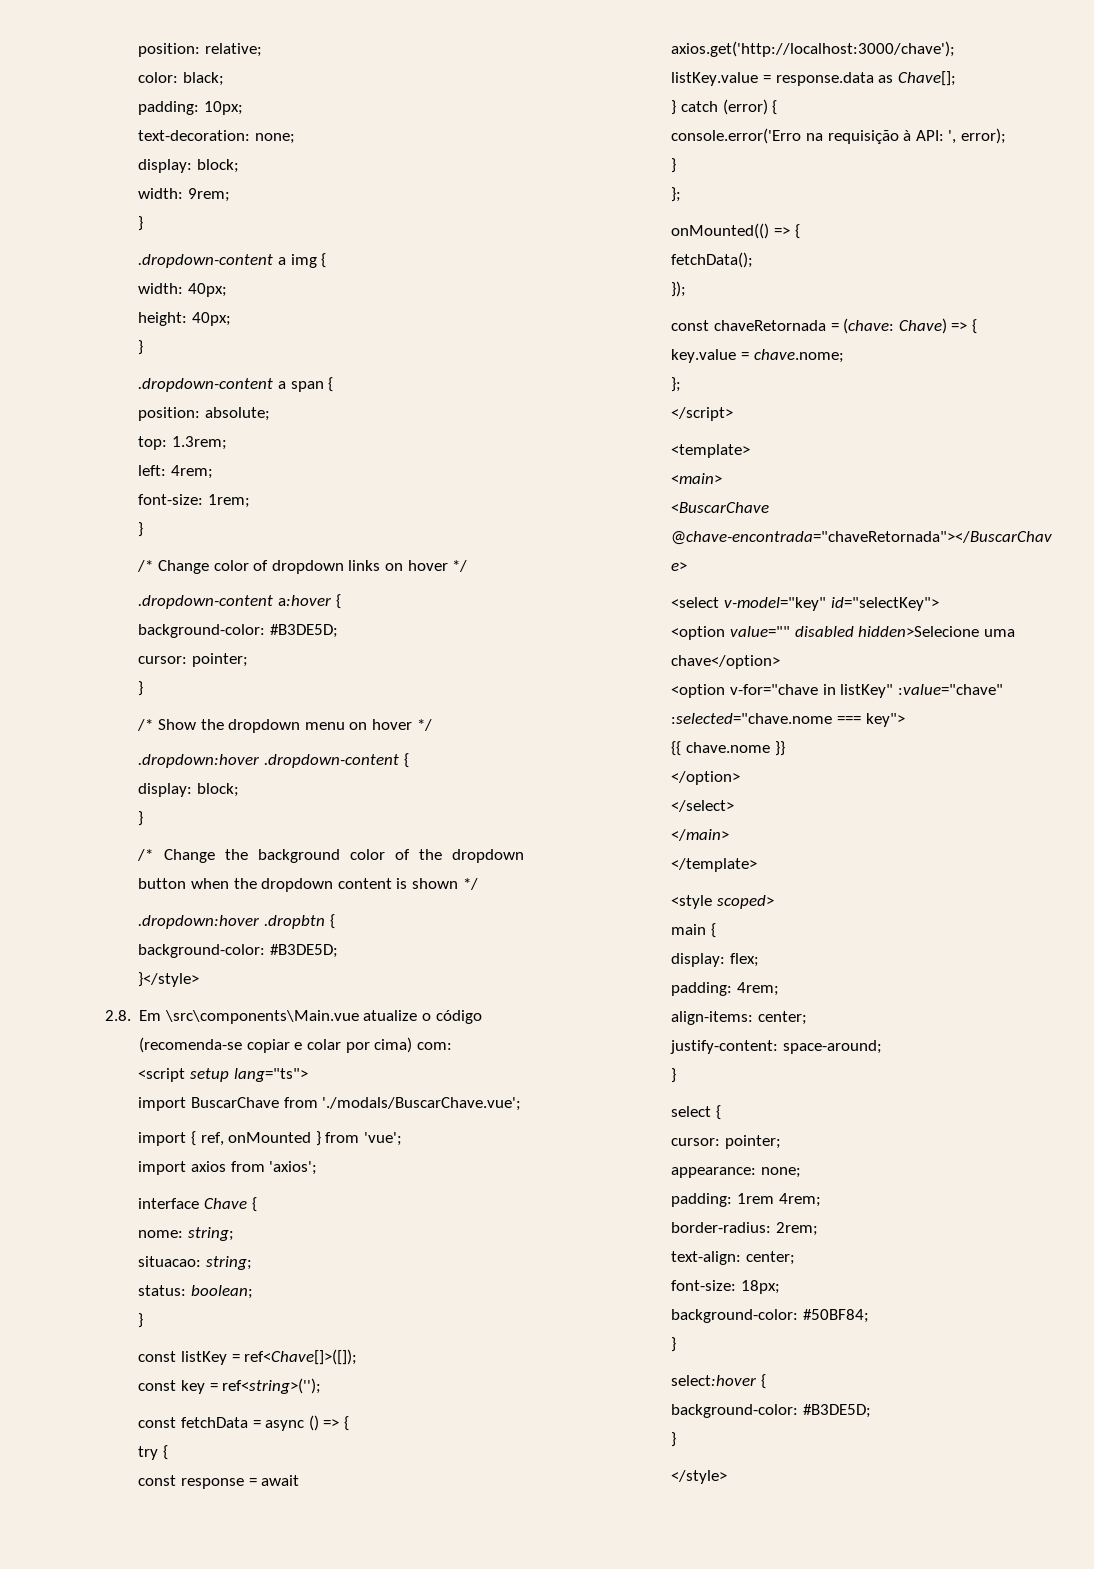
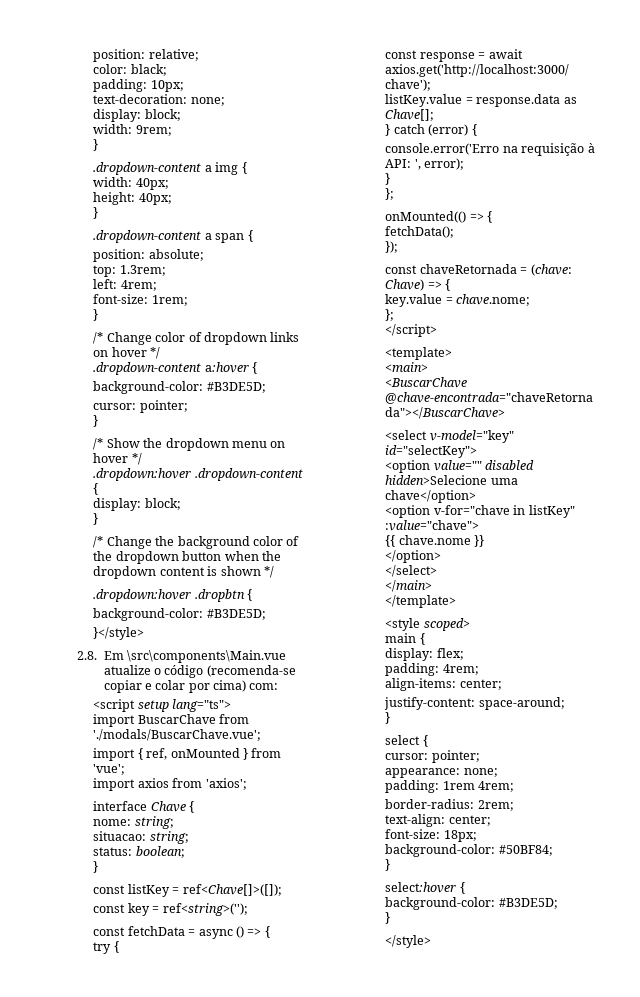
[897,684,1003,695] [671,713,905,727] :value="chave" :selected="chave.nome === key"> -> [385,520,480,531] :value="chave">

